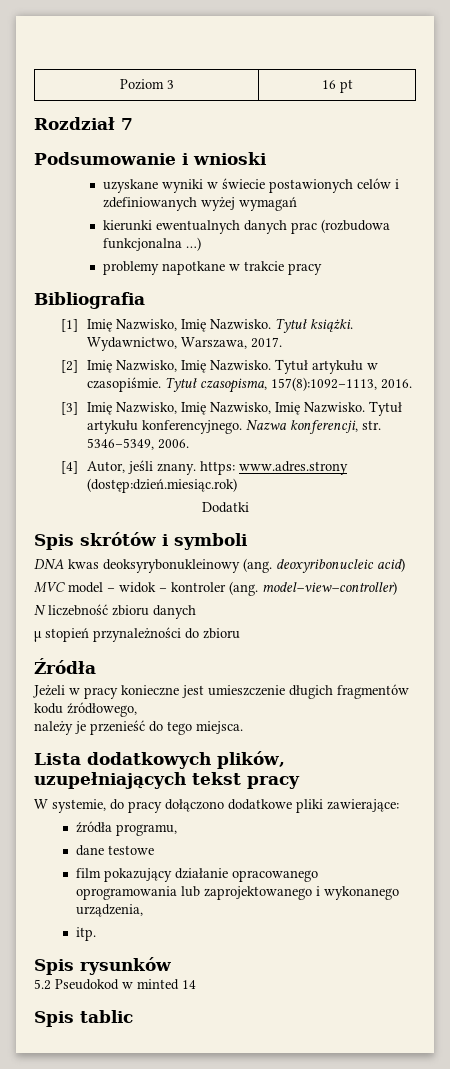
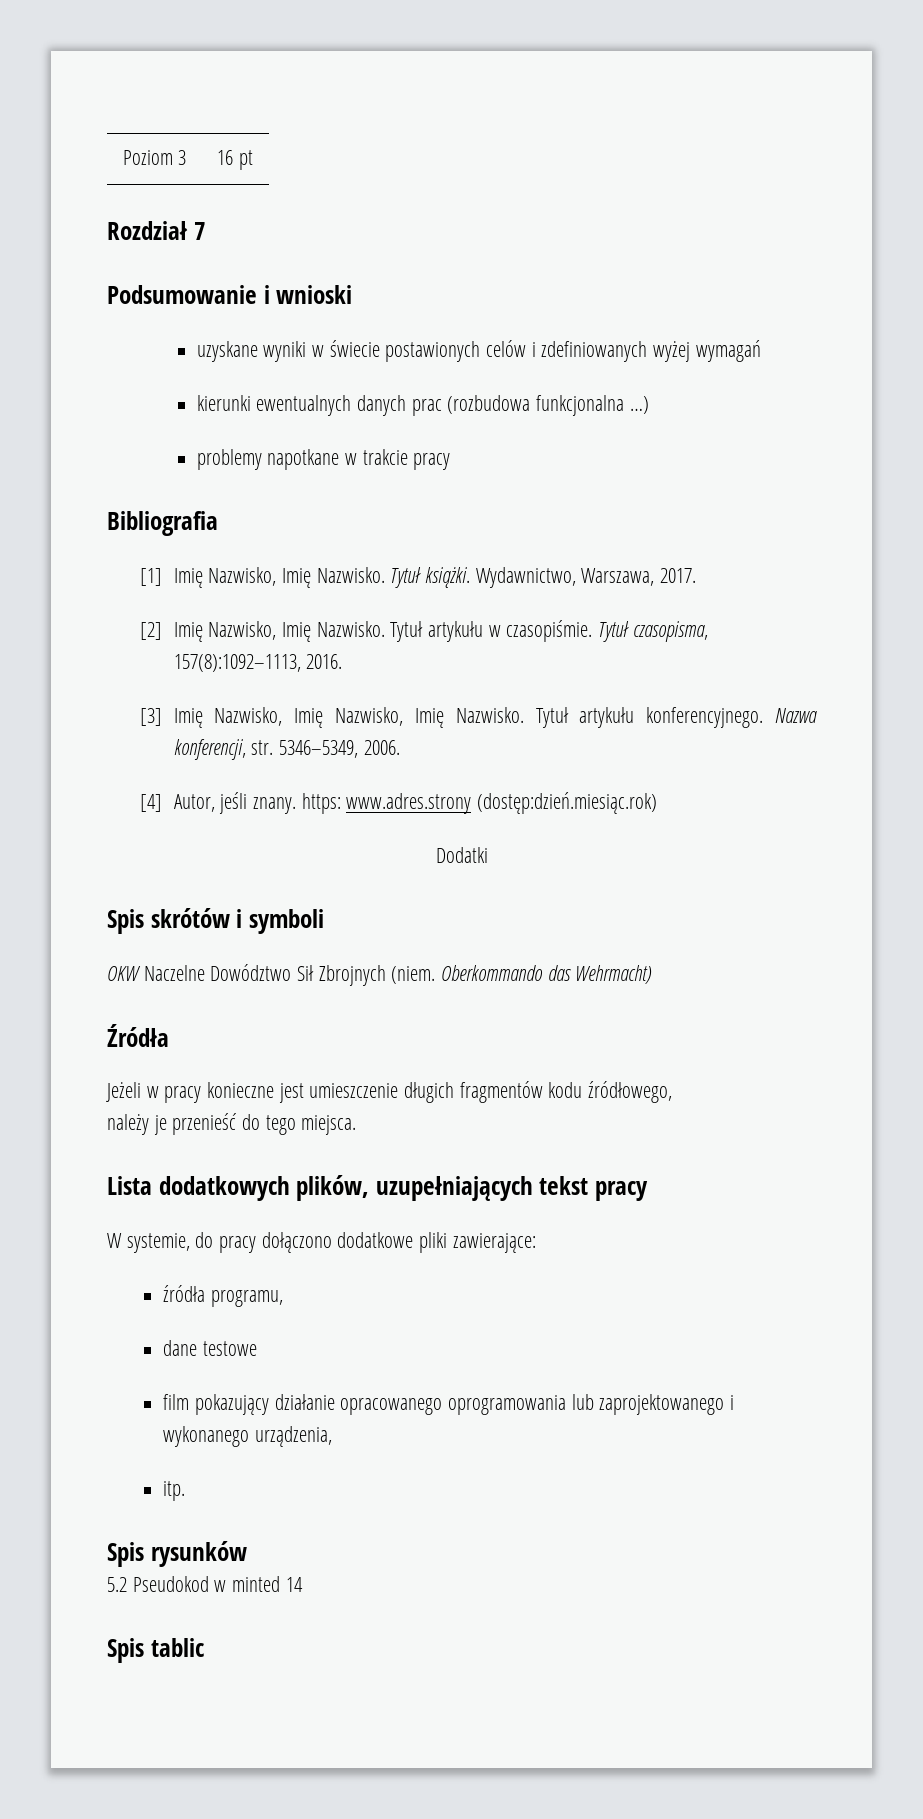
[34,558,405,573] [34,581,397,596] [34,604,196,619] [34,627,240,642] DNA kwas deoksyrybonukleinowy (ang. deoxyribonucleic acid) // MVC model – widok – kontroler (ang. model–view–controller) // N liczebność zbioru danych // µ stopień przynależności do zbioru -> [107,964,653,986] OKW Naczelne Dowództwo Sił Zbrojnych (niem. Oberkommando das Wehrmacht)

